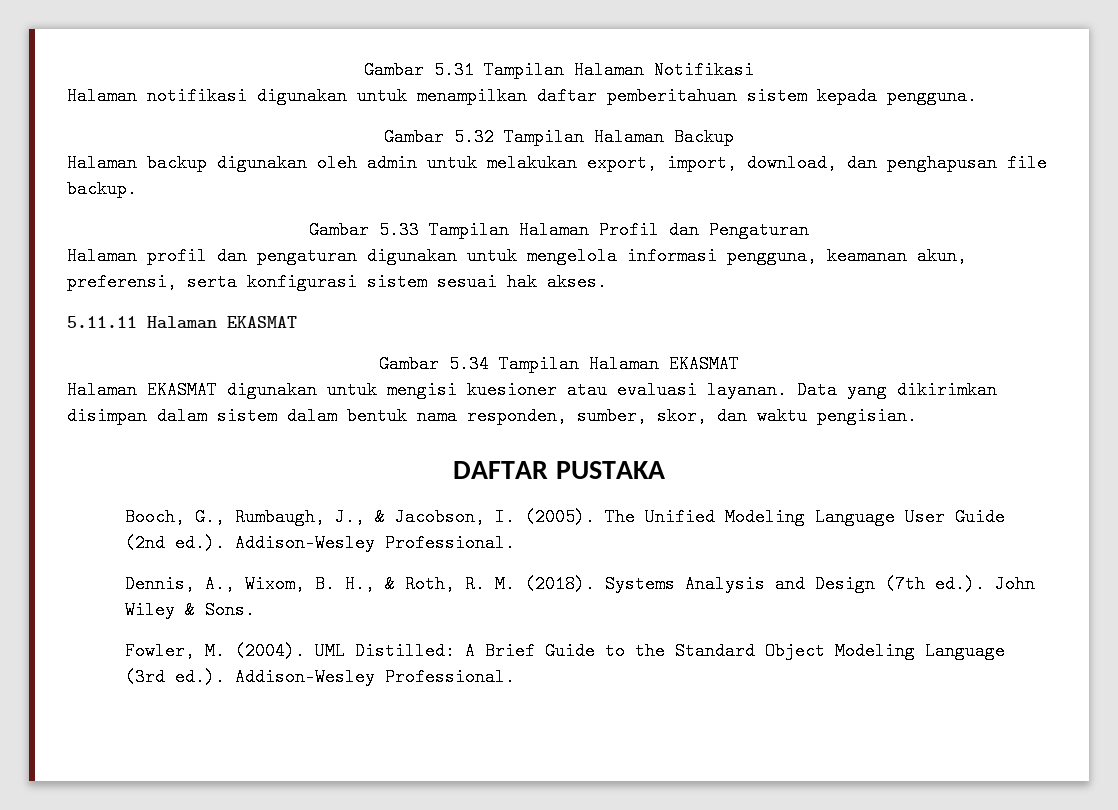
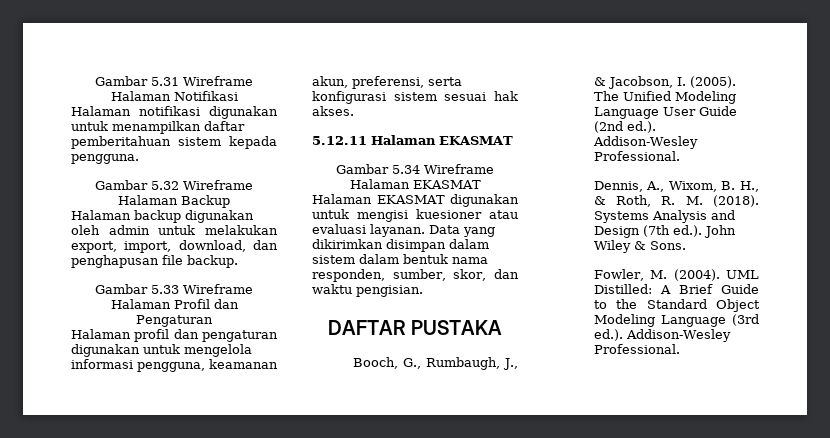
[484,61,564,79] Tampilan -> [183,76,253,86] Wireframe
[504,128,584,146] Tampilan -> [183,180,253,190] Wireframe
[429,221,509,239] Tampilan -> [183,284,253,294] Wireframe
[67,316,137,328] 5.11.11 -> [312,136,367,145] 5.12.11
[499,355,579,373] Tampilan -> [424,164,494,174] Wireframe

